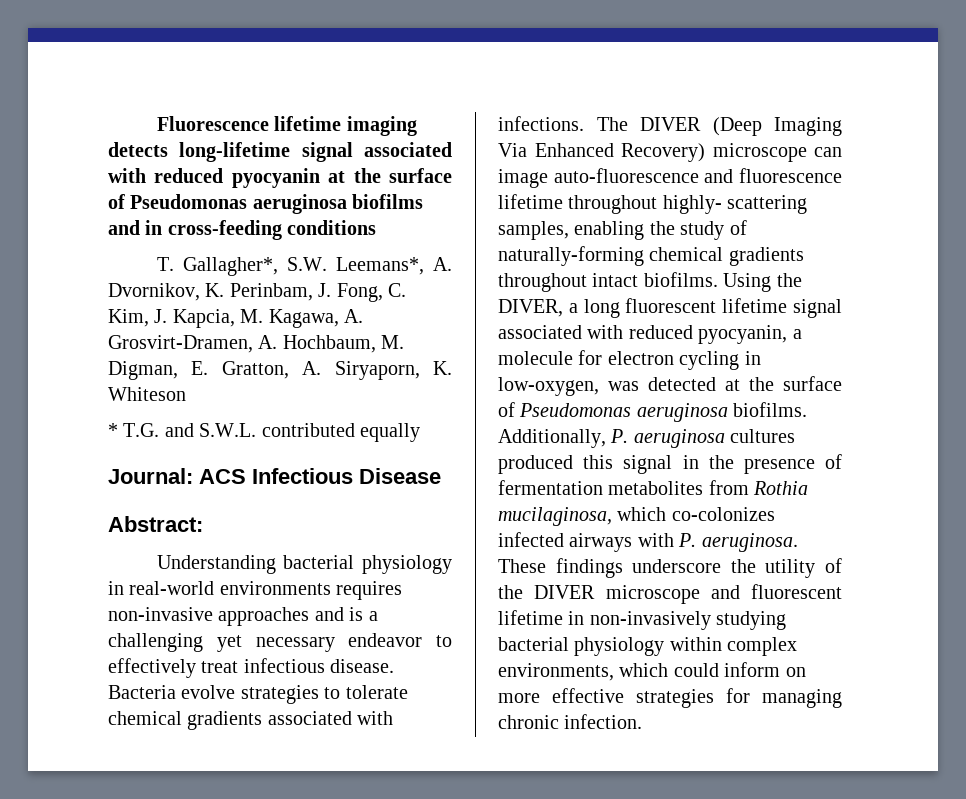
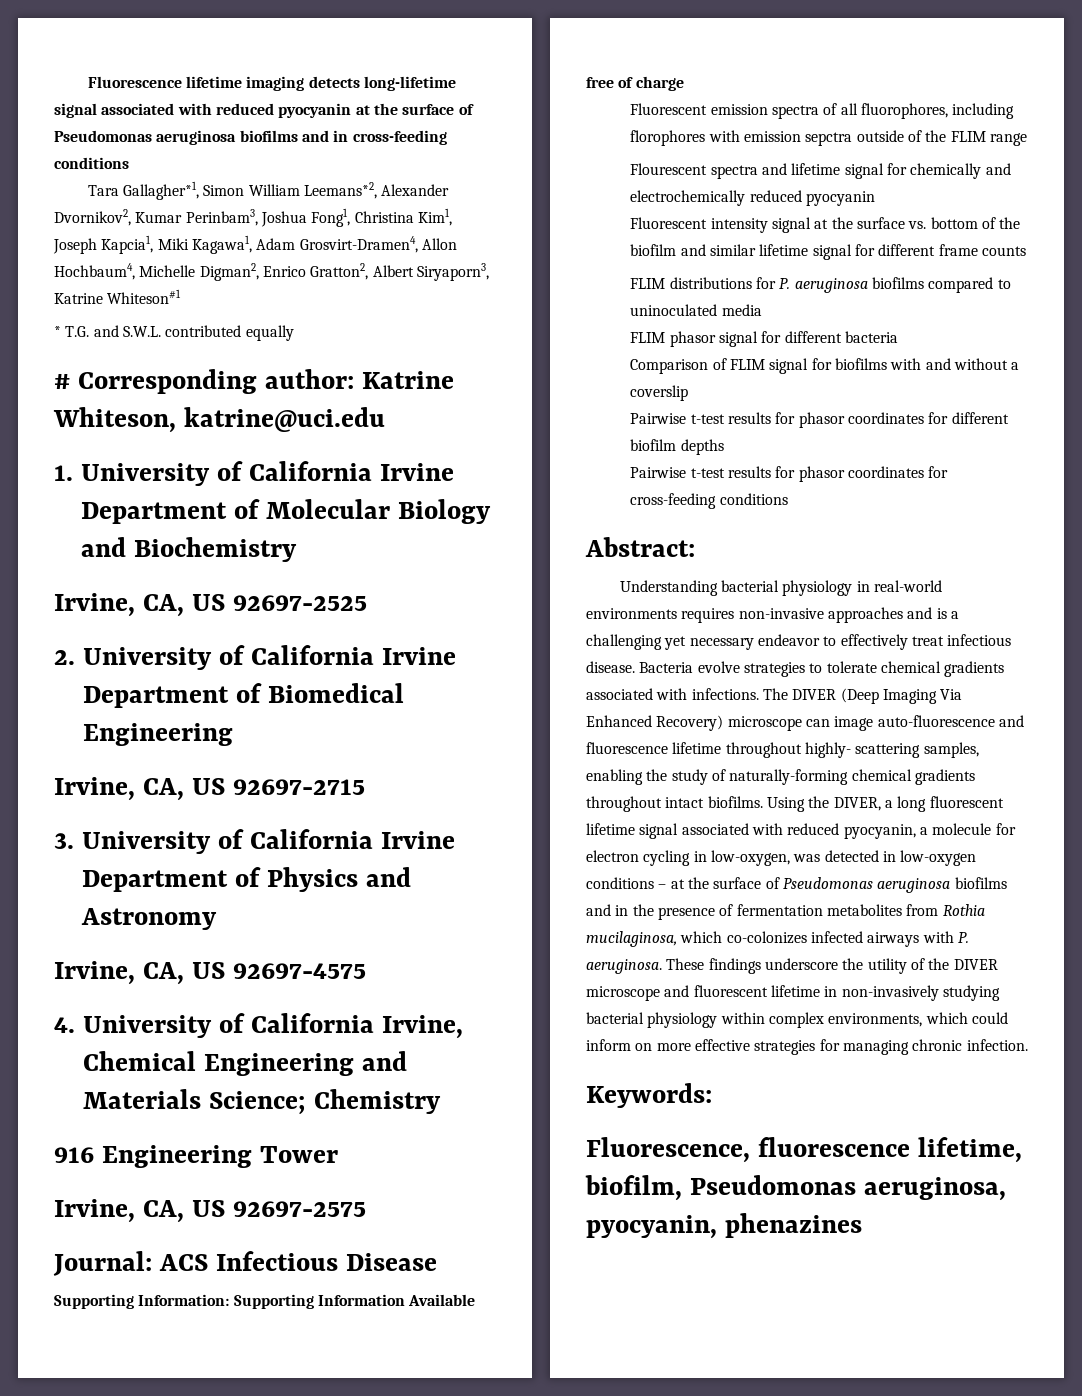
[156,257,452,276] [108,283,406,302] [108,309,363,328] [108,335,405,353] [108,361,452,380] [108,387,186,401] T. Gallagher*, S.W. Leemans*, A. Dvornikov, K. Perinbam, J. Fong, C. Kim, J. Kapcia, M. Kagawa, A. Grosvirt-Dramen, A. Hochbaum, M. Digman, E. Gratton, A. Siryaporn, K. Whiteson -> [87,181,450,200] [54,208,452,227] [53,235,457,254] [54,263,489,281] [54,289,182,304] Tara Gallagher*1, Simon William Leemans*2, Alexander Dvornikov2, Kumar Perinbam3, Joshua Fong1, Christina Kim1, Joseph Kapcia1, Miki Kagawa1, Adam Grosvirt-Dramen4, Allon Hochbaum4, Michelle Digman2, Enrico Gratton2, Albert Siryaporn3, Katrine Whiteson#1
[108,468,441,484] Journal: ACS Infectious Disease -> [54,369,455,394] [53,407,386,433] [54,461,455,486] [81,499,492,524] [81,537,298,562] [54,593,368,617] [54,645,457,670] [83,683,405,708] [83,723,233,746] [54,777,366,801] [54,829,456,854] [82,867,412,892] [81,908,217,930] [54,961,367,985] [54,1013,464,1039] [83,1051,408,1076] [83,1089,442,1115] [54,1145,339,1168] [54,1199,367,1223] [53,1251,438,1276] [54,1294,476,1309] [586,76,684,91] [630,103,1015,119] [630,130,1027,146] [630,163,1011,179] [630,190,875,206] [630,217,1021,233] [630,244,1026,260] [630,277,1011,293] [630,304,762,316] [630,331,898,347] [630,358,1020,374] [630,385,689,401] [630,412,1009,428] [630,439,724,455] [630,466,949,482] [630,493,788,509] # Corresponding author: Katrine Whiteson, katrine@uci.edu // 1. University of California Irvine Department of Molecular Biology and Biochemistry // Irvine, CA, US 92697-2525 // 2. University of California Irvine Department of Biomedical Engineering // Irvine, CA, US 92697-2715 // 3. University of California Irvine Department of Physics and Astronomy // Irvine, CA, US 92697-4575 // 4. University of California Irvine, Chemical Engineering and Materials Science; Chemistry // 916 Engineering Tower // Irvine, CA, US 92697-2575 // Journal: ACS Infectious Disease // Supporting Information: Supporting Information Available free of charge // Fluorescent emission spectra of all fluorophores, including florophores with emission sepctra outside of the FLIM range // Flourescent spectra and lifetime signal for chemically and electrochemically reduced pyocyanin // Fluorescent intensity signal at the surface vs. bottom of the biofilm and similar lifetime signal for different frame counts // FLIM distributions for P. aeruginosa biofilms compared to uninoculated media // FLIM phasor signal for different bacteria // Comparison of FLIM signal for biofilms with and without a coverslip // Pairwise t-test results for phasor coordinates for different biofilm depths // Pairwise t-test results for phasor coordinates for cross-feeding conditions
[725,376,842,391] [498,402,808,422] [498,429,796,448] [498,455,673,474] at the surface of Pseudomonas aeruginosa biofilms. Additionally, P. aeruginosa cultures produced this signal -> [882,850,977,866] [586,877,1007,893] [586,904,611,916] in low-oxygen conditions – at the surface of Pseudomonas aeruginosa biofilms and
(643, 721) none -> [586,1083,712,1108] [586,1137,1023,1163] [585,1175,1007,1201] [586,1213,863,1239] // Keywords: // Fluorescence, fluorescence lifetime, biofilm, Pseudomonas aeruginosa, pyocyanin, phenazines

